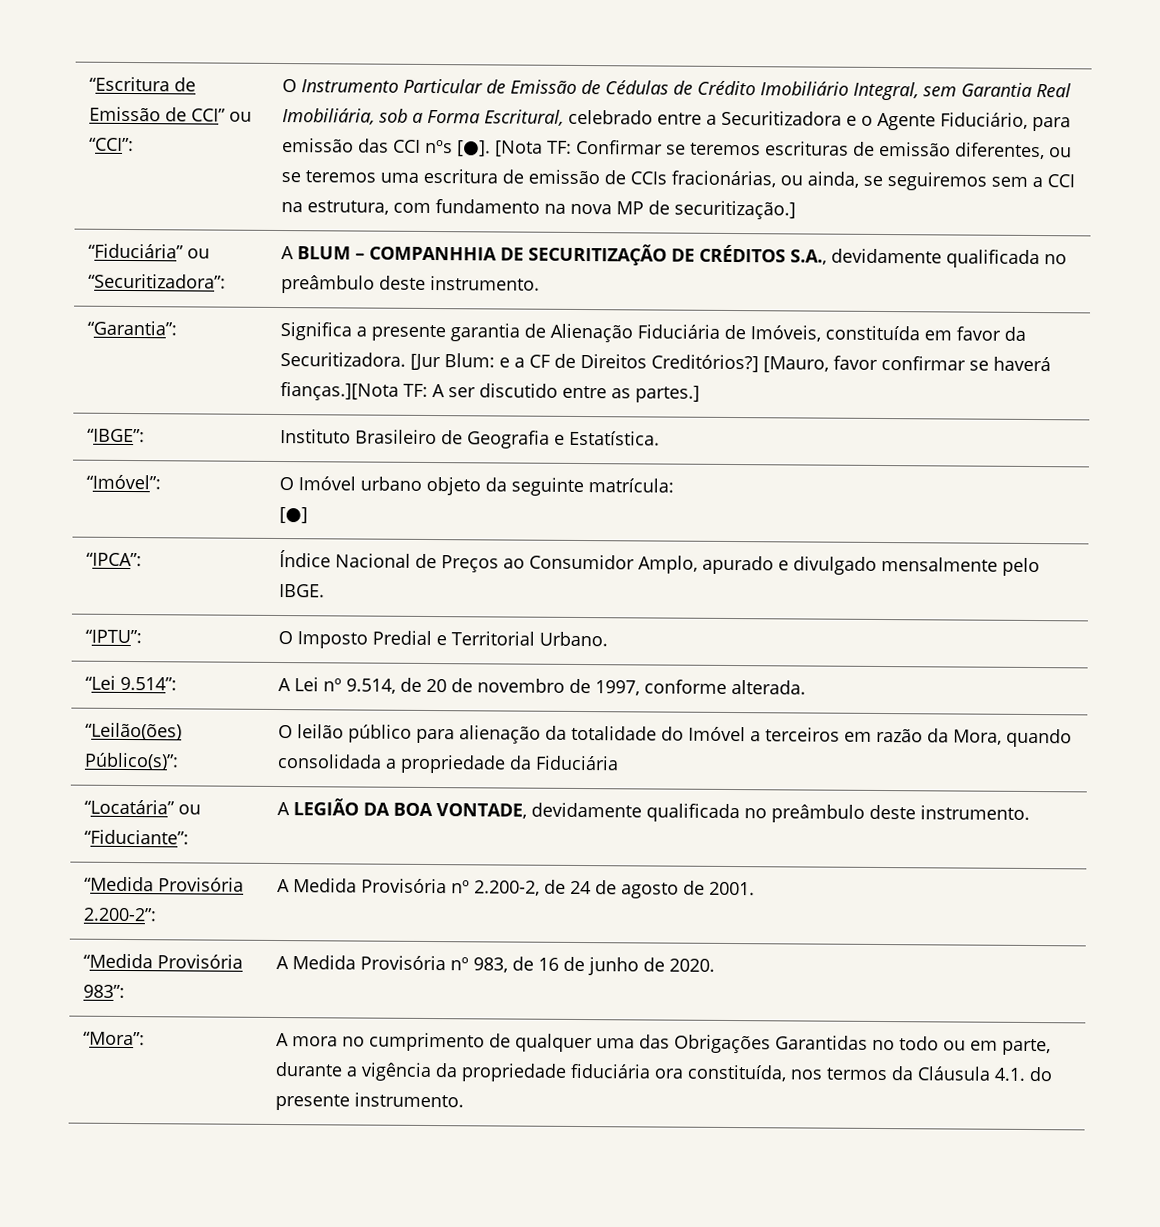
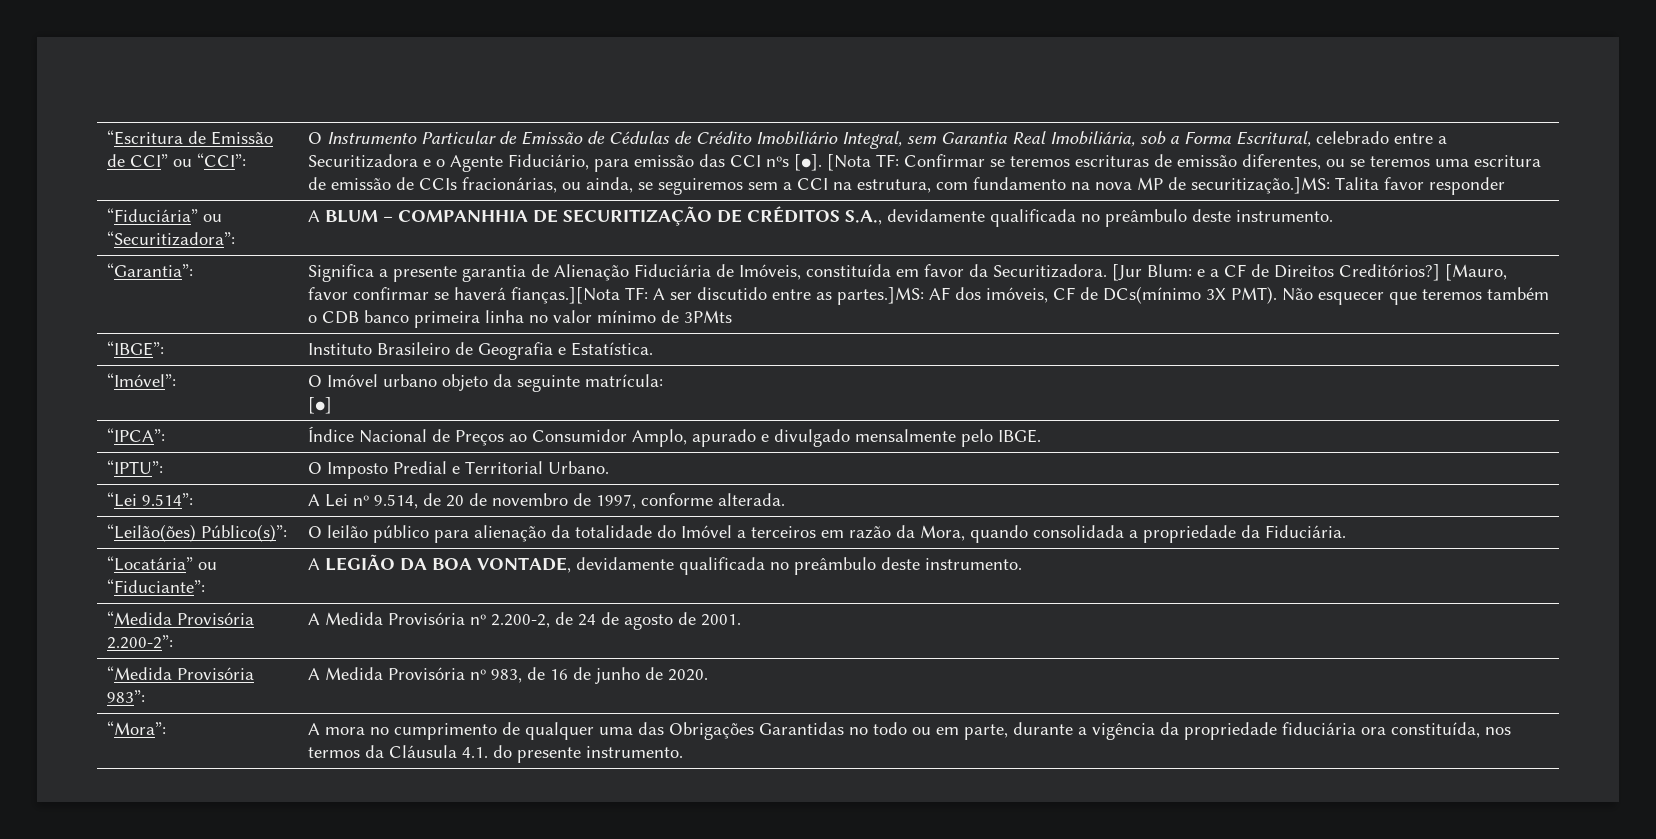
[674,200,797,220] securitização.] -> [1190,177,1505,195] securitização.]MS: Talita favor responder
[635,385,701,403] partes.] -> [836,286,1549,305] [307,310,732,328] partes.]MS: AF dos imóveis, CF de DCs(mínimo 3X PMT). Não esquecer que teremos também o CDB banco primeira linha no valor mínimo de 3PMts
[535,755,620,771] Fiduciária -> [1264,525,1346,538] Fiduciária.

